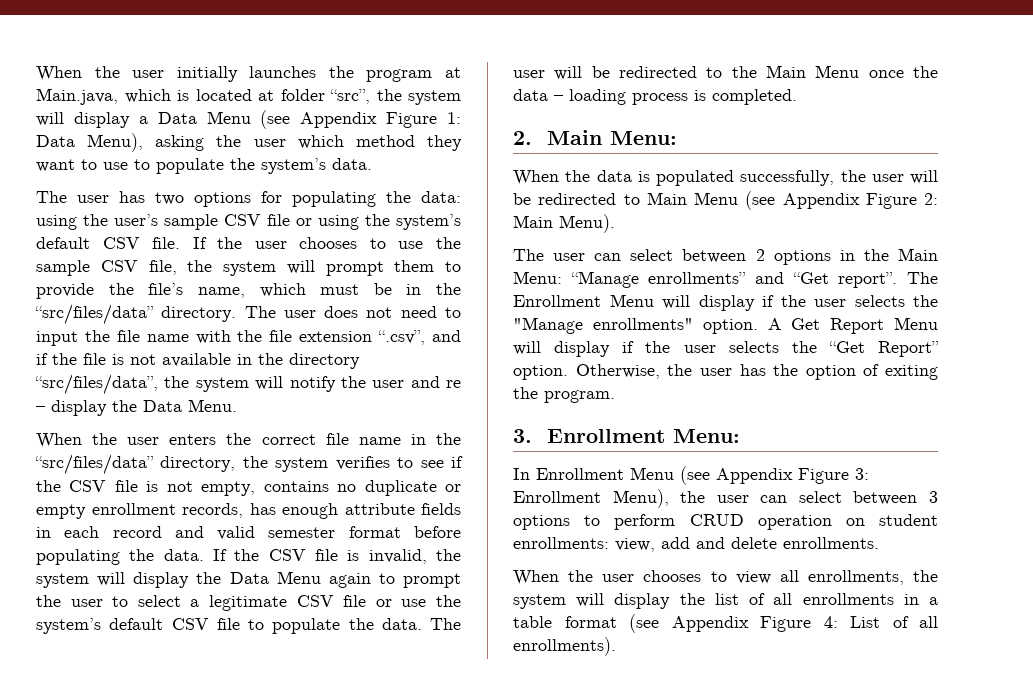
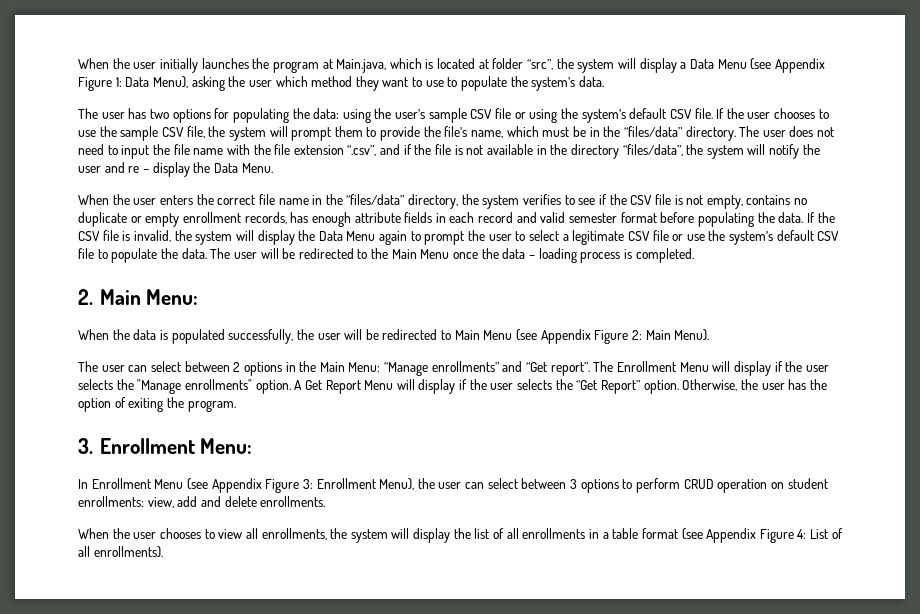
[35,304,154,325] “src/files/data” -> [623,126,683,137] “files/data”
[35,374,158,395] “src/files/data”, -> [622,144,683,156] “files/data”,
[35,454,154,475] “src/files/data” -> [346,194,406,205] “files/data”

